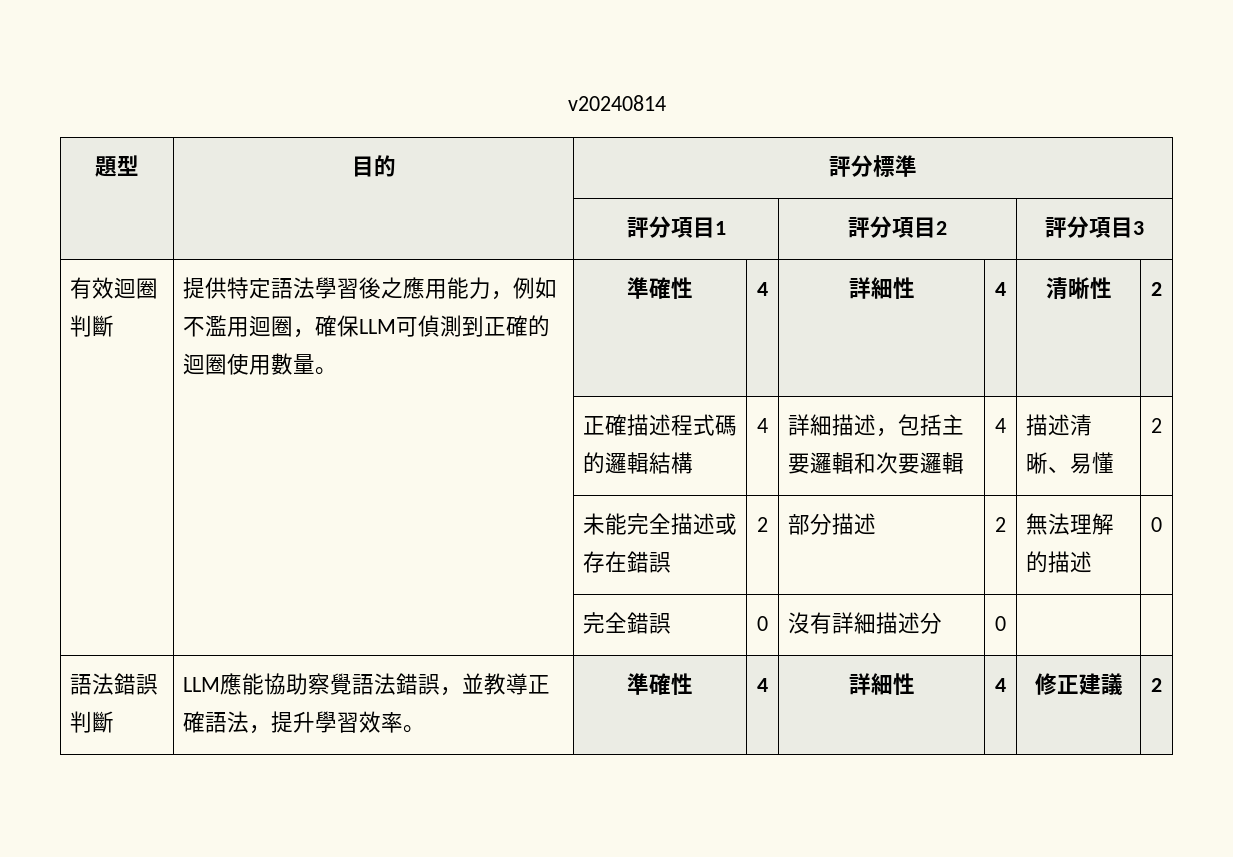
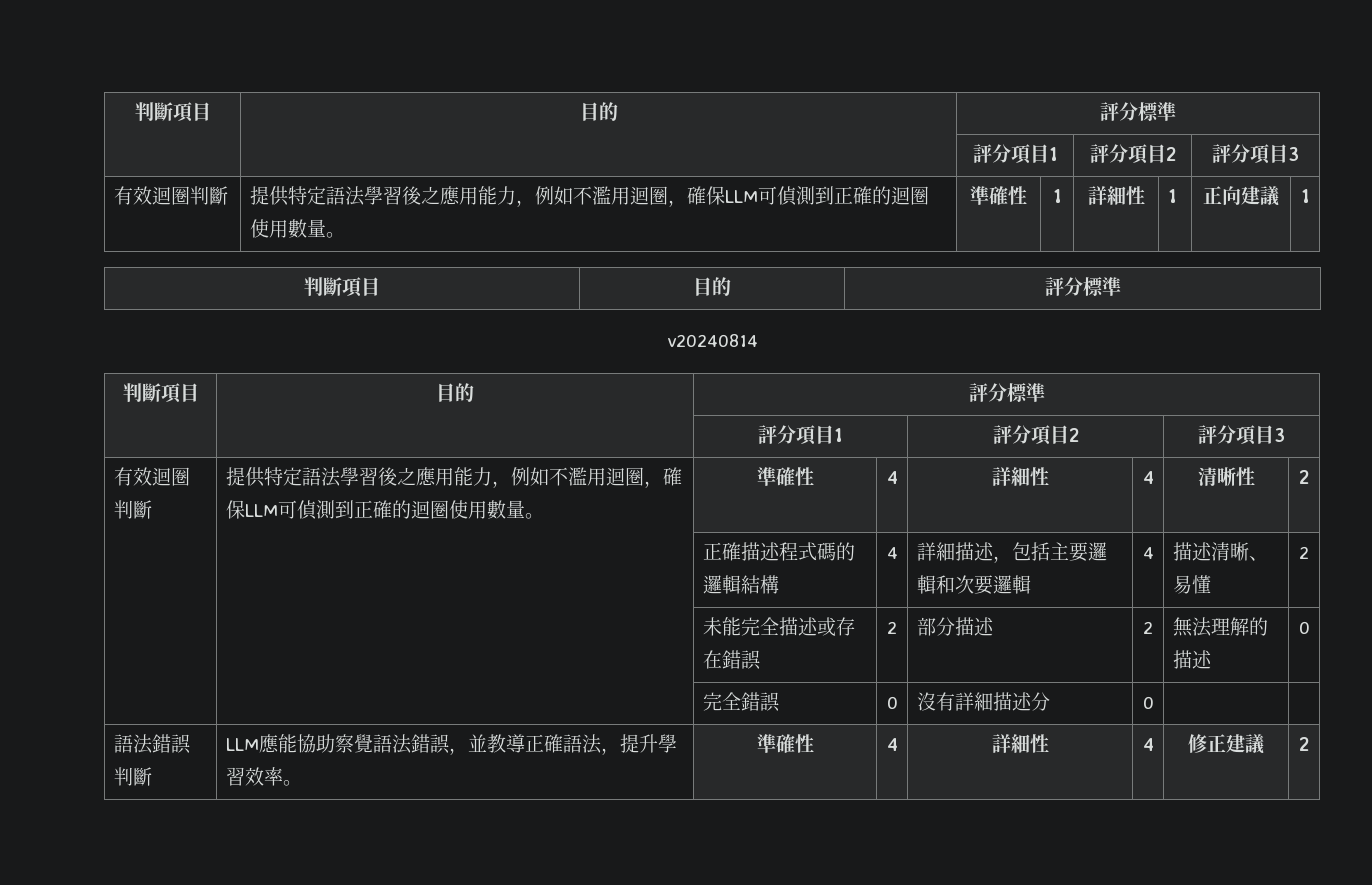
(567, 103) none -> [134,102,211,122] [579,102,618,121] [1100,102,1176,121] [972,144,1058,164] [1089,144,1176,164] [1212,144,1299,164] [113,186,228,205] [249,186,929,207] [249,219,345,238] [970,186,1027,205] [1052,189,1062,203] [1087,186,1145,205] [1167,189,1177,203] [1203,186,1279,206] [1300,189,1310,203] [304,277,380,297] [693,277,731,296] [1044,277,1121,296] 判斷項目 | 目的 | 評分標準 // | | 評分項目1 | 評分項目2 | 評分項目3 // 有效迴圈判斷 | 提供特定語法學習後之應用能力，例如不濫用迴圈，確保LLM可偵測到正確的迴圈使用數量。 | 準確性 | 1 | 詳細性 | 1 | 正向建議 | 1 // 判斷項目 | 目的 | 評分標準 //
[95,155,139,177] 題型 -> [122,383,199,403] 判斷項目

